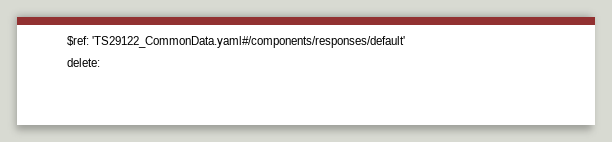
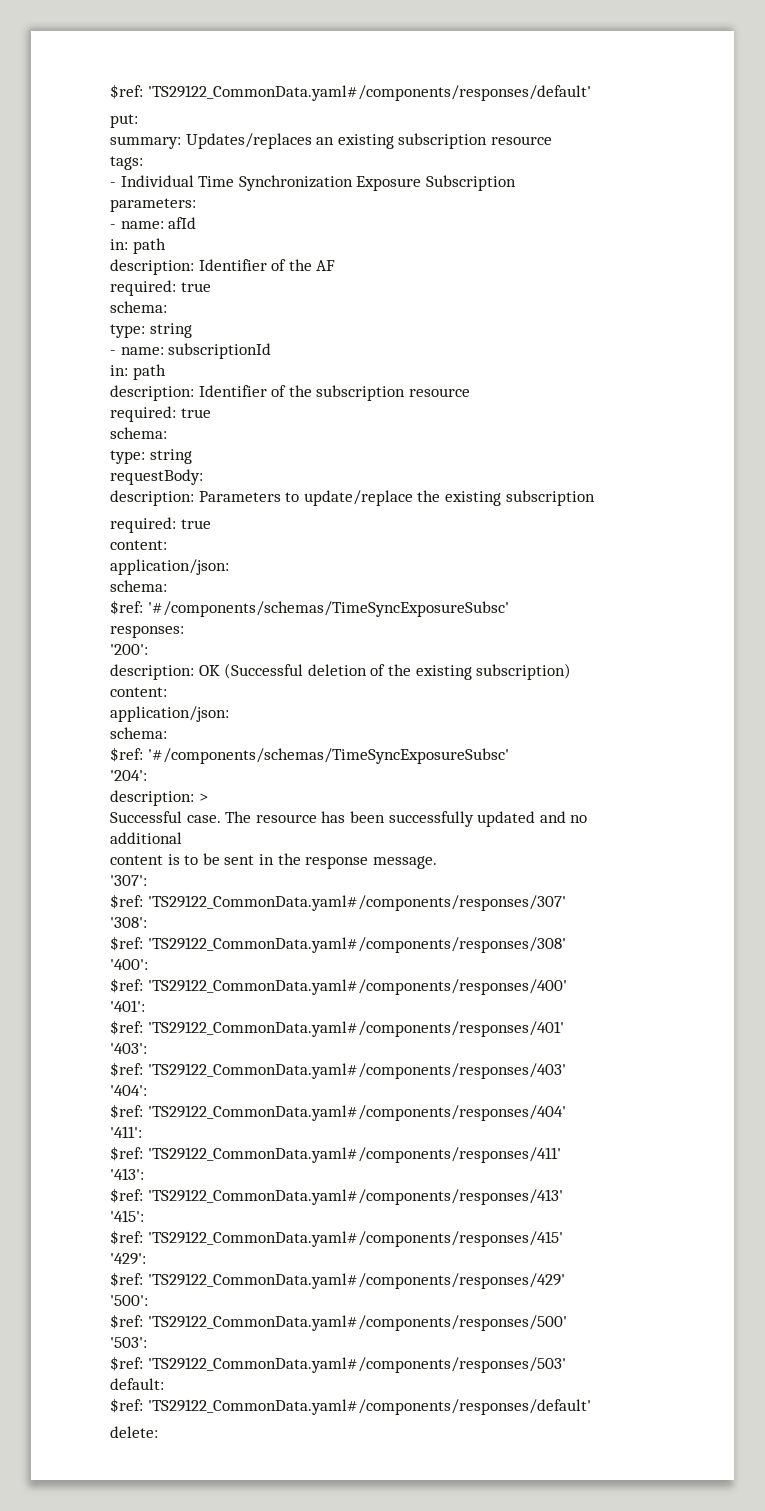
[67,36,406,48] $ref: 'TS29122_CommonData.yaml#/components/responses/default' -> [110,84,591,101] [110,114,138,128] [110,133,552,149] [110,156,143,170] [110,175,516,191] [110,198,196,212] [110,217,197,229] [110,238,166,254] [110,259,336,275] [110,280,211,296] [110,301,167,313] [110,323,192,338] [110,343,272,359] [110,364,166,380] [110,385,470,401] [110,406,211,422] [110,427,167,439] [110,449,192,464] [110,469,203,485] [110,490,595,506] [110,517,211,533] [110,540,167,550] [110,559,229,575] [110,580,167,592] [110,600,509,617] [110,625,184,638] [110,644,148,655] [110,663,572,680] [110,687,167,697] [110,706,229,722] [110,727,167,739] [110,747,509,764] [110,770,147,781] [110,790,208,806] [110,811,588,827] [110,832,182,844] [110,853,437,869] [110,875,147,886] [110,894,566,911] [110,917,147,928] [110,936,566,953] [110,959,148,970] [110,978,567,995] [110,1000,145,1012] [110,1020,564,1037] [110,1043,147,1054] [110,1062,566,1079] [110,1085,147,1096] [110,1104,566,1121] [110,1126,142,1138] [110,1146,561,1163] [110,1168,144,1180] [110,1188,563,1205] [110,1210,144,1222] [110,1230,563,1247] [110,1253,146,1265] [110,1272,565,1289] [110,1295,148,1306] [110,1314,567,1331] [110,1337,147,1348] [110,1356,566,1373] [110,1378,164,1390] [110,1398,591,1415] $ref: 'TS29122_CommonData.yaml#/components/responses/default' // put: // summary: Updates/replaces an existing subscription resource // tags: // - Individual Time Synchronization Exposure Subscription // parameters: // - name: afId // in: path // description: Identifier of the AF // required: true // schema: // type: string // - name: subscriptionId // in: path // description: Identifier of the subscription resource // required: true // schema: // type: string // requestBody: // description: Parameters to update/replace the existing subscription // required: true // content: // application/json: // schema: // $ref: '#/components/schemas/TimeSyncExposureSubsc' // responses: // '200': // description: OK (Successful deletion of the existing subscription) // content: // application/json: // schema: // $ref: '#/components/schemas/TimeSyncExposureSubsc' // '204': // description: > // Successful case. The resource has been successfully updated and no additional // content is to be sent in the response message. // '307': // $ref: 'TS29122_CommonData.yaml#/components/responses/307' // '308': // $ref: 'TS29122_CommonData.yaml#/components/responses/308' // '400': // $ref: 'TS29122_CommonData.yaml#/components/responses/400' // '401': // $ref: 'TS29122_CommonData.yaml#/components/responses/401' // '403': // $ref: 'TS29122_CommonData.yaml#/components/responses/403' // '404': // $ref: 'TS29122_CommonData.yaml#/components/responses/404' // '411': // $ref: 'TS29122_CommonData.yaml#/components/responses/411' // '413': // $ref: 'TS29122_CommonData.yaml#/components/responses/413' // '415': // $ref: 'TS29122_CommonData.yaml#/components/responses/415' // '429': // $ref: 'TS29122_CommonData.yaml#/components/responses/429' // '500': // $ref: 'TS29122_CommonData.yaml#/components/responses/500' // '503': // $ref: 'TS29122_CommonData.yaml#/components/responses/503' // default: // $ref: 'TS29122_CommonData.yaml#/components/responses/default'

